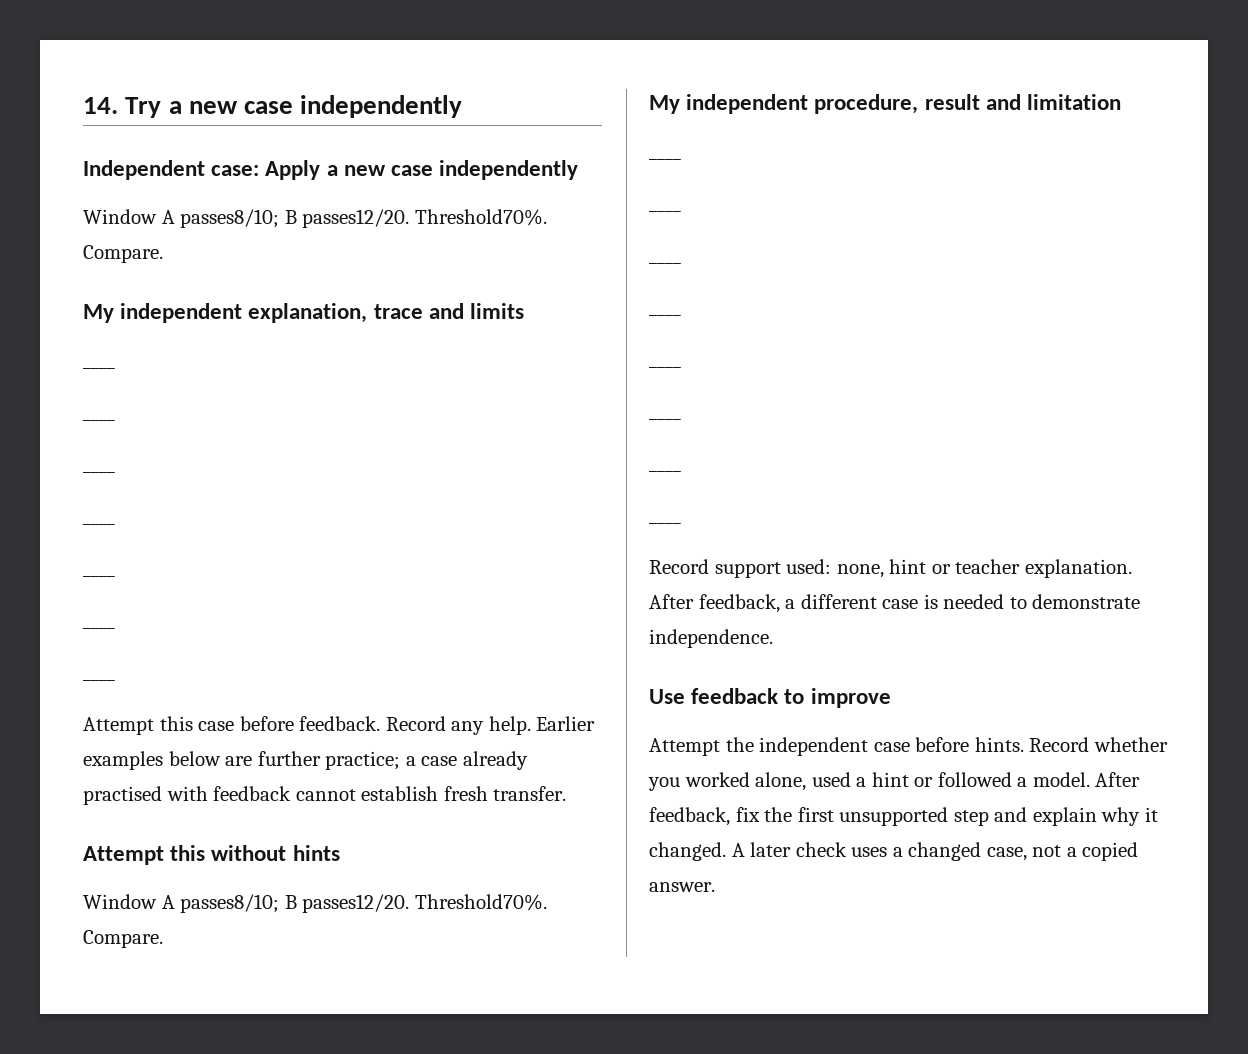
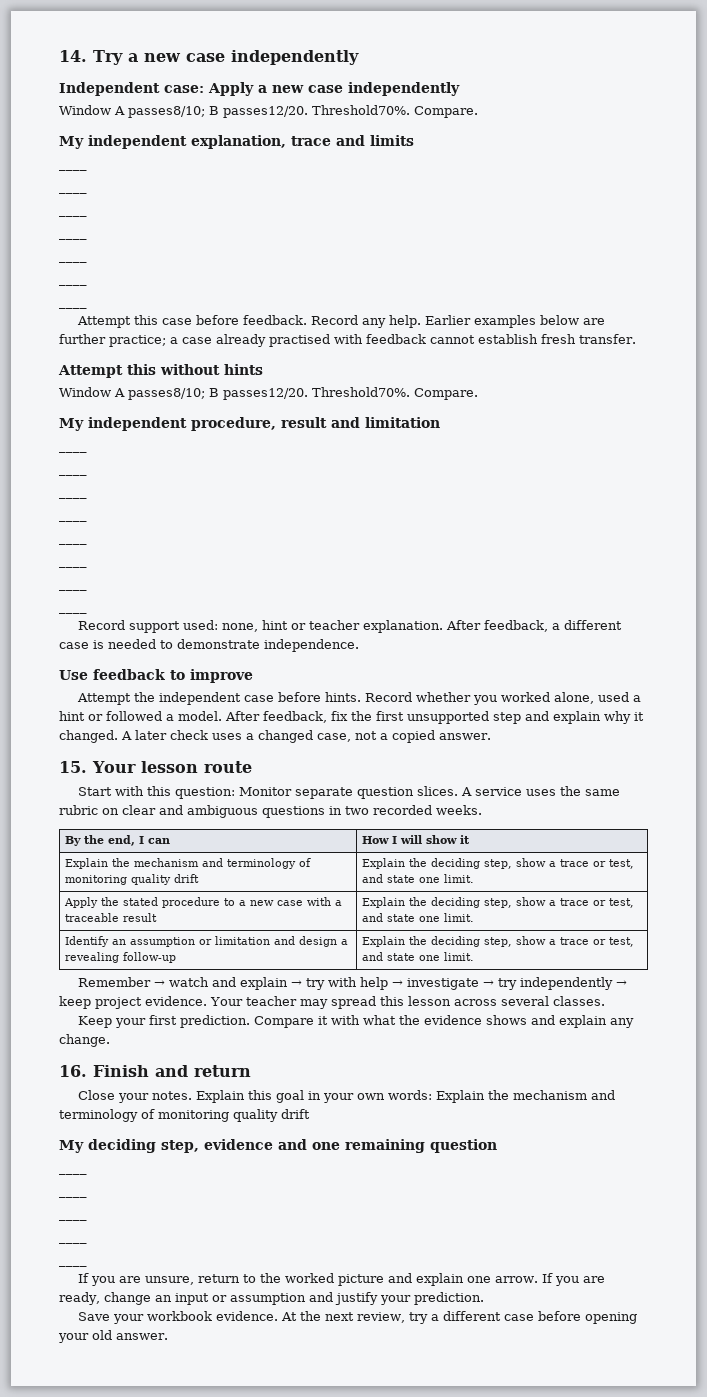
(715, 887) none -> [59,761,252,773] [77,786,620,799] [59,805,482,818] [64,835,170,846] [361,835,470,844] [64,858,311,869] [64,874,199,885] [361,858,634,869] [361,874,474,883] [63,897,342,908] [64,913,157,922] [361,897,634,908] [361,913,474,922] [64,936,348,947] [64,952,176,963] [361,936,634,947] [361,952,474,961] [77,977,627,990] [59,996,605,1009] [77,1015,634,1028] [59,1034,110,1047] [59,1065,251,1077] [77,1090,615,1103] [59,1109,310,1122] [59,1139,497,1153] [59,1172,87,1175] [59,1195,87,1198] [59,1218,87,1221] [59,1241,87,1244] [59,1264,87,1267] [77,1273,605,1286] [59,1292,484,1305] [77,1311,637,1324] [58,1330,168,1343] // 15. Your lesson route // Start with this question: Monitor separate question slices. A service uses the same rubric on clear and ambiguous questions in two recorded weeks. // By the end, I can | How I will show it // Explain the mechanism and terminology of monitoring quality drift | Explain the deciding step, show a trace or test, and state one limit. // Apply the stated procedure to a new case with a traceable result | Explain the deciding step, show a trace or test, and state one limit. // Identify an assumption or limitation and design a revealing follow-up | Explain the deciding step, show a trace or test, and state one limit. // Remember → watch and explain → try with help → investigate → try independently → keep project evidence. Your teacher may spread this lesson across several classes. // Keep your first prediction. Compare it with what the evidence shows and explain any change. // 16. Finish and return // Close your notes. Explain this goal in your own words: Explain the mechanism and terminology of monitoring quality drift // My deciding step, evidence and one remaining question // ____ // ____ // ____ // ____ // ____ // If you are unsure, return to the worked picture and explain one arrow. If you are ready, change an input or assumption and justify your prediction. // Save your workbook evidence. At the next review, try a different case before opening your old answer.

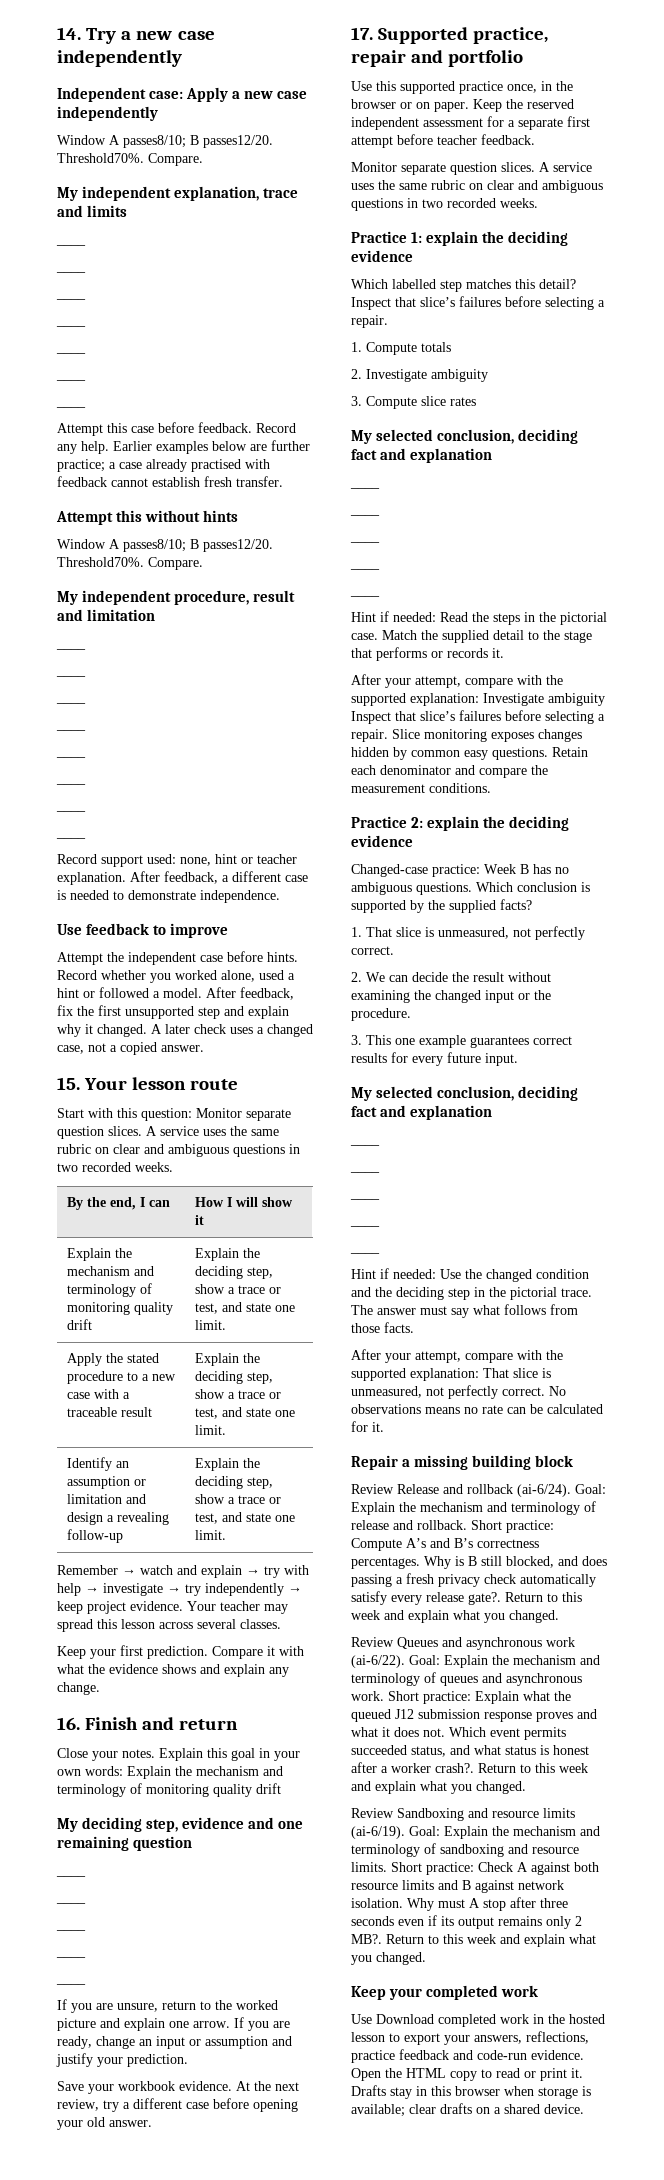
(168, 1336) none -> [351,27,549,44] [351,50,524,67] [351,81,573,94] [351,99,574,112] [351,116,590,130] [351,134,535,148] [351,162,592,175] [351,180,603,193] [351,198,538,211] [351,231,569,246] [351,250,413,262] [351,279,576,292] [351,296,605,310] [351,315,388,328] [351,342,451,355] [351,369,488,382] [351,396,476,409] [351,429,579,444] [351,448,493,463] [350,487,380,489] [350,514,380,516] [350,541,380,543] [350,568,380,570] [350,595,380,597] [351,611,607,625] [351,630,592,643] [351,647,504,661] [351,674,563,688] [351,693,605,706] [351,710,605,724] [351,729,582,742] [351,747,588,760] [351,765,548,778] [351,783,491,793] [351,816,570,831] [351,835,413,847] [351,864,569,877] [351,882,590,895] [351,899,532,913] [351,926,585,940] [351,946,394,955] [351,972,551,982] [351,990,551,1003] [351,1008,411,1021] [351,1035,572,1048] [351,1052,518,1066] [351,1086,579,1101] [351,1105,493,1120] [350,1144,380,1146] [350,1171,380,1173] [350,1198,380,1200] [350,1225,380,1227] [350,1252,380,1254] [351,1268,589,1282] [351,1287,592,1300] [351,1304,578,1318] [351,1322,414,1333] [351,1349,563,1363] [351,1368,551,1381] [351,1385,566,1399] [351,1404,603,1414] [351,1421,384,1432] [351,1455,574,1470] [351,1484,606,1497] [351,1501,596,1515] [351,1520,554,1533] [351,1538,539,1551] [351,1556,607,1569] [351,1573,596,1587] [351,1591,582,1605] [351,1610,559,1623] [351,1637,575,1650] [351,1655,600,1668] [351,1672,582,1686] [351,1691,571,1704] [351,1709,597,1722] [351,1727,566,1740] [351,1745,589,1757] [351,1762,588,1773] [351,1781,526,1794] [351,1808,575,1821] [351,1826,600,1839] [351,1843,579,1857] [351,1862,599,1875] [351,1880,564,1893] [351,1897,568,1911] [351,1915,582,1929] [351,1934,596,1947] [351,1952,426,1965] [351,1985,539,2000] [351,2014,605,2027] [351,2031,589,2045] [351,2049,584,2063] [351,2068,583,2081] [351,2085,591,2099] [351,2103,584,2117] // 17. Supported practice, repair and portfolio // Use this supported practice once, in the browser or on paper. Keep the reserved independent assessment for a separate first attempt before teacher feedback. // Monitor separate question slices. A service uses the same rubric on clear and ambiguous questions in two recorded weeks. // Practice 1: explain the deciding evidence // Which labelled step matches this detail? Inspect that slice’s failures before selecting a repair. // 1. Compute totals // 2. Investigate ambiguity // 3. Compute slice rates // My selected conclusion, deciding fact and explanation // ____ // ____ // ____ // ____ // ____ // Hint if needed: Read the steps in the pictorial case. Match the supplied detail to the stage that performs or records it. // After your attempt, compare with the supported explanation: Investigate ambiguity Inspect that slice’s failures before selecting a repair. Slice monitoring exposes changes hidden by common easy questions. Retain each denominator and compare the measurement conditions. // Practice 2: explain the deciding evidence // Changed-case practice: Week B has no ambiguous questions. Which conclusion is supported by the supplied facts? // 1. That slice is unmeasured, not perfectly correct. // 2. We can decide the result without examining the changed input or the procedure. // 3. This one example guarantees correct results for every future input. // My selected conclusion, deciding fact and explanation // ____ // ____ // ____ // ____ // ____ // Hint if needed: Use the changed condition and the deciding step in the pictorial trace. The answer must say what follows from those facts. // After your attempt, compare with the supported explanation: That slice is unmeasured, not perfectly correct. No observations means no rate can be calculated for it. // Repair a missing building block // Review Release and rollback (ai-6/24). Goal: Explain the mechanism and terminology of release and rollback. Short practice: Compute A’s and B’s correctness percentages. Why is B still blocked, and does passing a fresh privacy check automatically satisfy every release gate?. Return to this week and explain what you changed. // Review Queues and asynchronous work (ai-6/22). Goal: Explain the mechanism and terminology of queues and asynchronous work. Short practice: Explain what the queued J12 submission response proves and what it does not. Which event permits succeeded status, and what status is honest after a worker crash?. Return to this week and explain what you changed. // Review Sandboxing and resource limits (ai-6/19). Goal: Explain the mechanism and terminology of sandboxing and resource limits. Short practice: Check A against both resource limits and B against network isolation. Why must A stop after three seconds even if its output remains only 2 MB?. Return to this week and explain what you changed. // Keep your completed work // Use Download completed work in the hosted lesson to export your answers, reflections, practice feedback and code-run evidence. Open the HTML copy to read or print it. Drafts stay in this browser when storage is available; clear drafts on a shared device.

